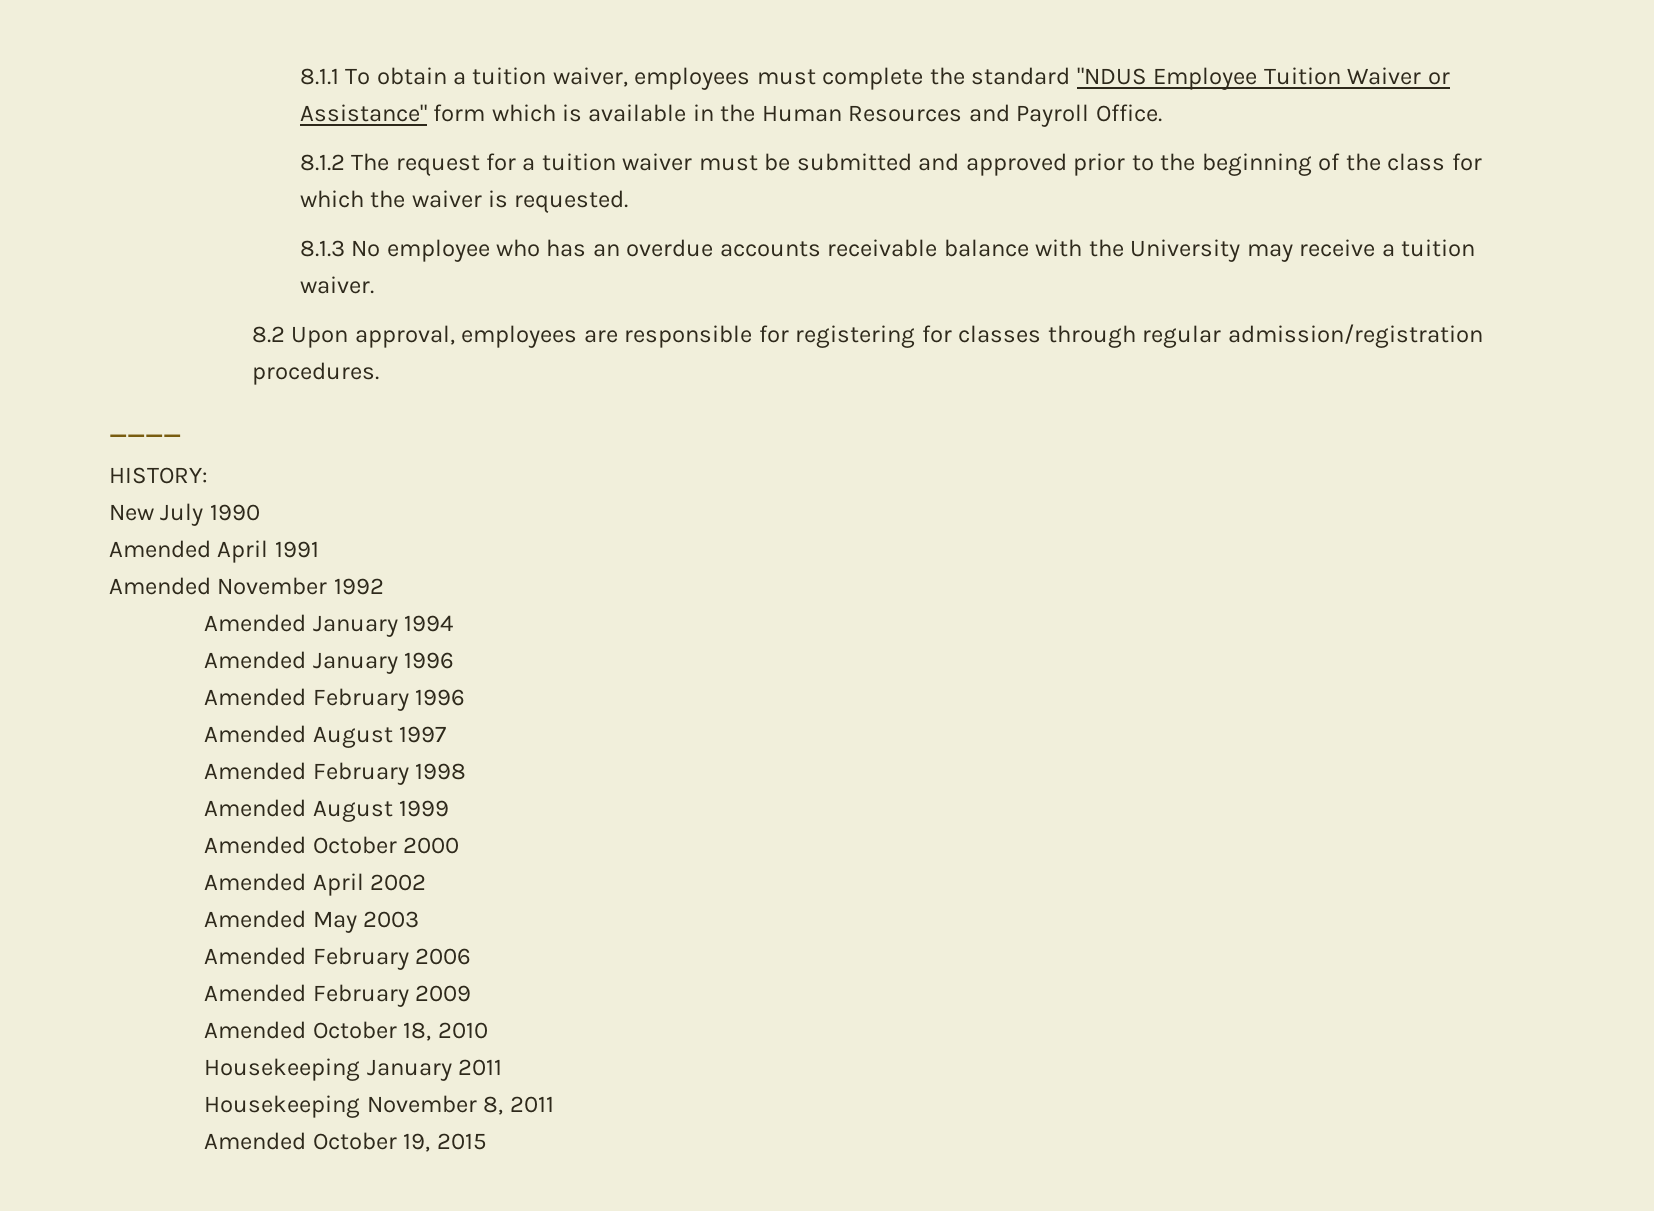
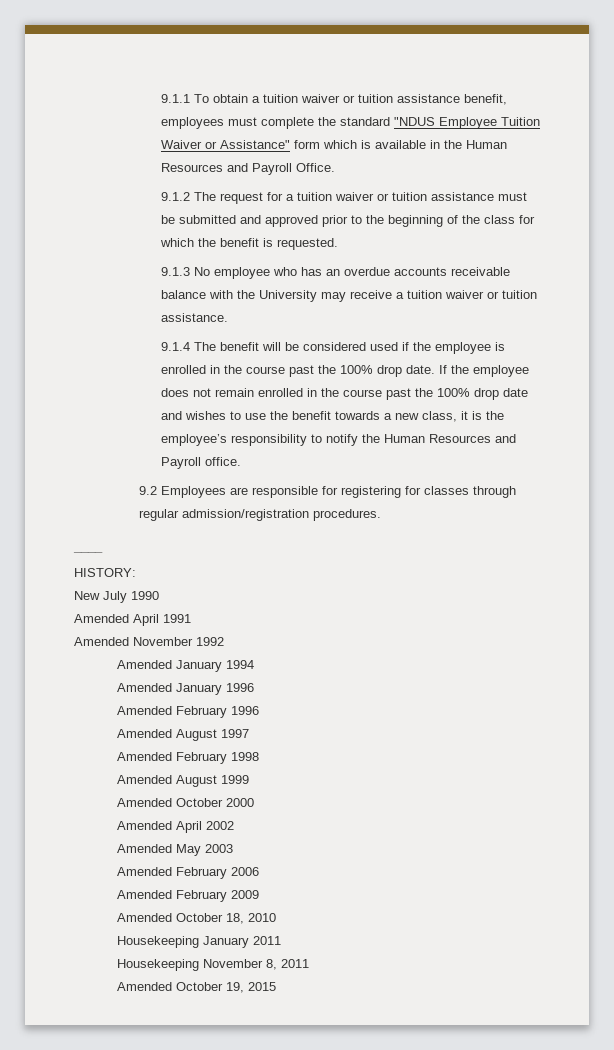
[299,68,339,85] 8.1.1 -> [160,94,190,103] 9.1.1
[552,67,628,87] waiver, -> [300,94,507,105] waiver or tuition assistance benefit,
[299,154,345,171] 8.1.2 -> [160,192,190,201] 9.1.2
(693, 162) none -> [376,192,494,201] or tuition assistance
[411,190,482,208] waiver -> [219,238,259,247] benefit
[299,240,345,257] 8.1.3 -> [160,267,190,276] 9.1.3
[299,276,374,294] [251,325,578,348] waiver. // 8.2 Upon approval, employees -> [444,290,537,299] [160,313,228,322] [160,342,505,354] [160,365,529,377] [160,388,528,400] [160,411,504,422] [160,434,516,446] [160,457,241,469] [139,486,227,498] waiver or tuition assistance. // 9.1.4 The benefit will be considered used if the employee is enrolled in the course past the 100% drop date. If the employee does not remain enrolled in the course past the 100% drop date and wishes to use the benefit towards a new class, it is the employee’s responsibility to notify the Human Resources and Payroll office. // 9.2 Employees

